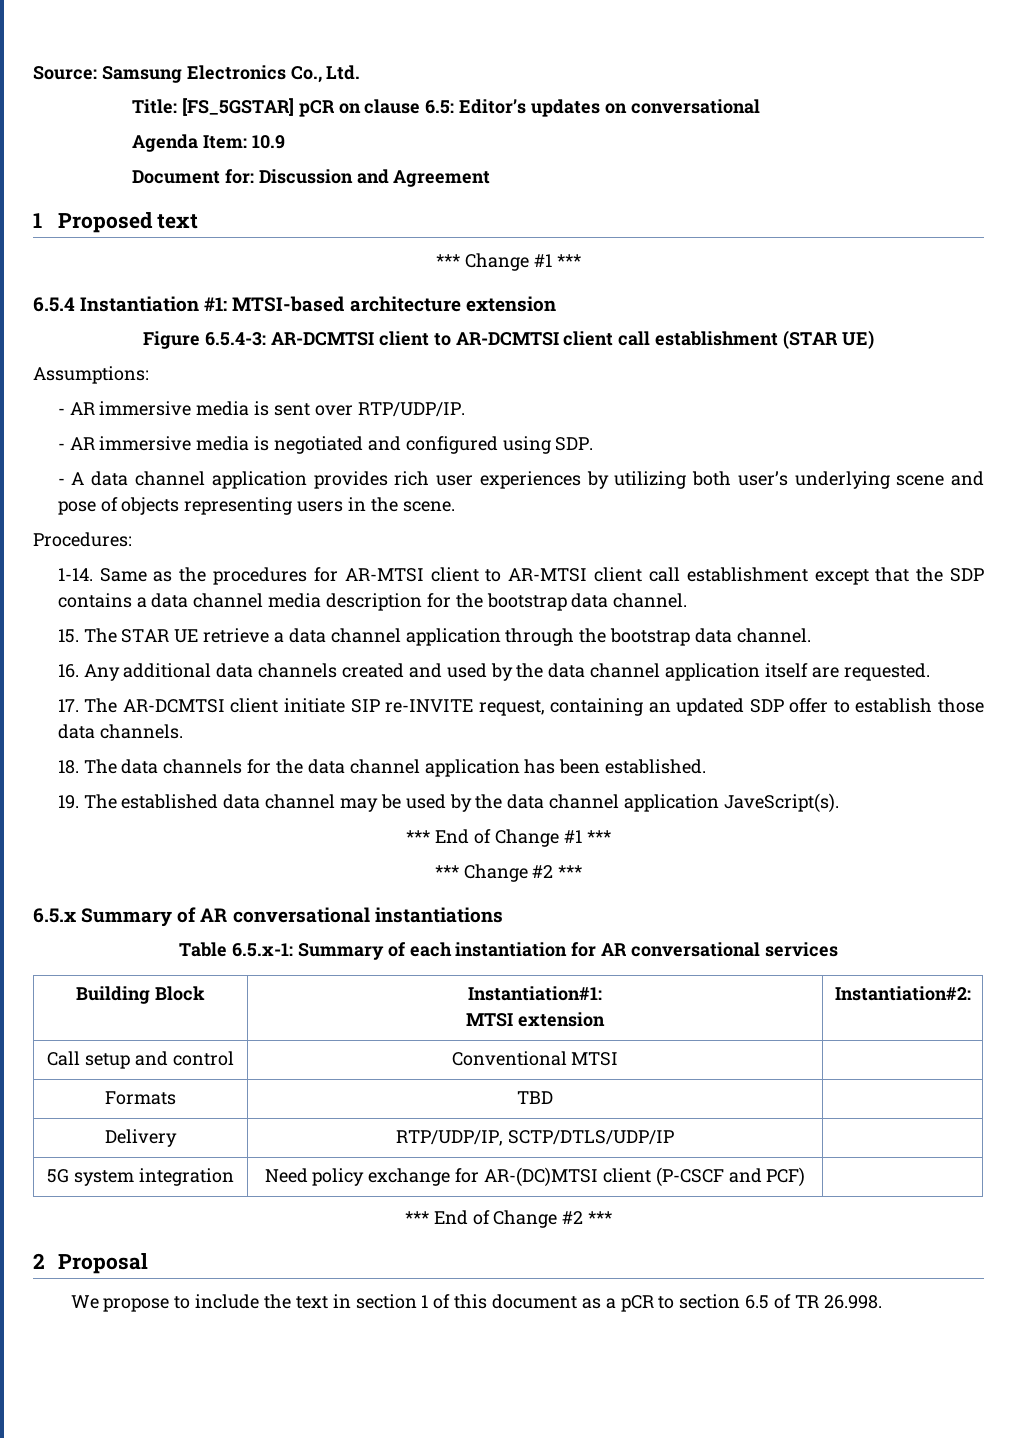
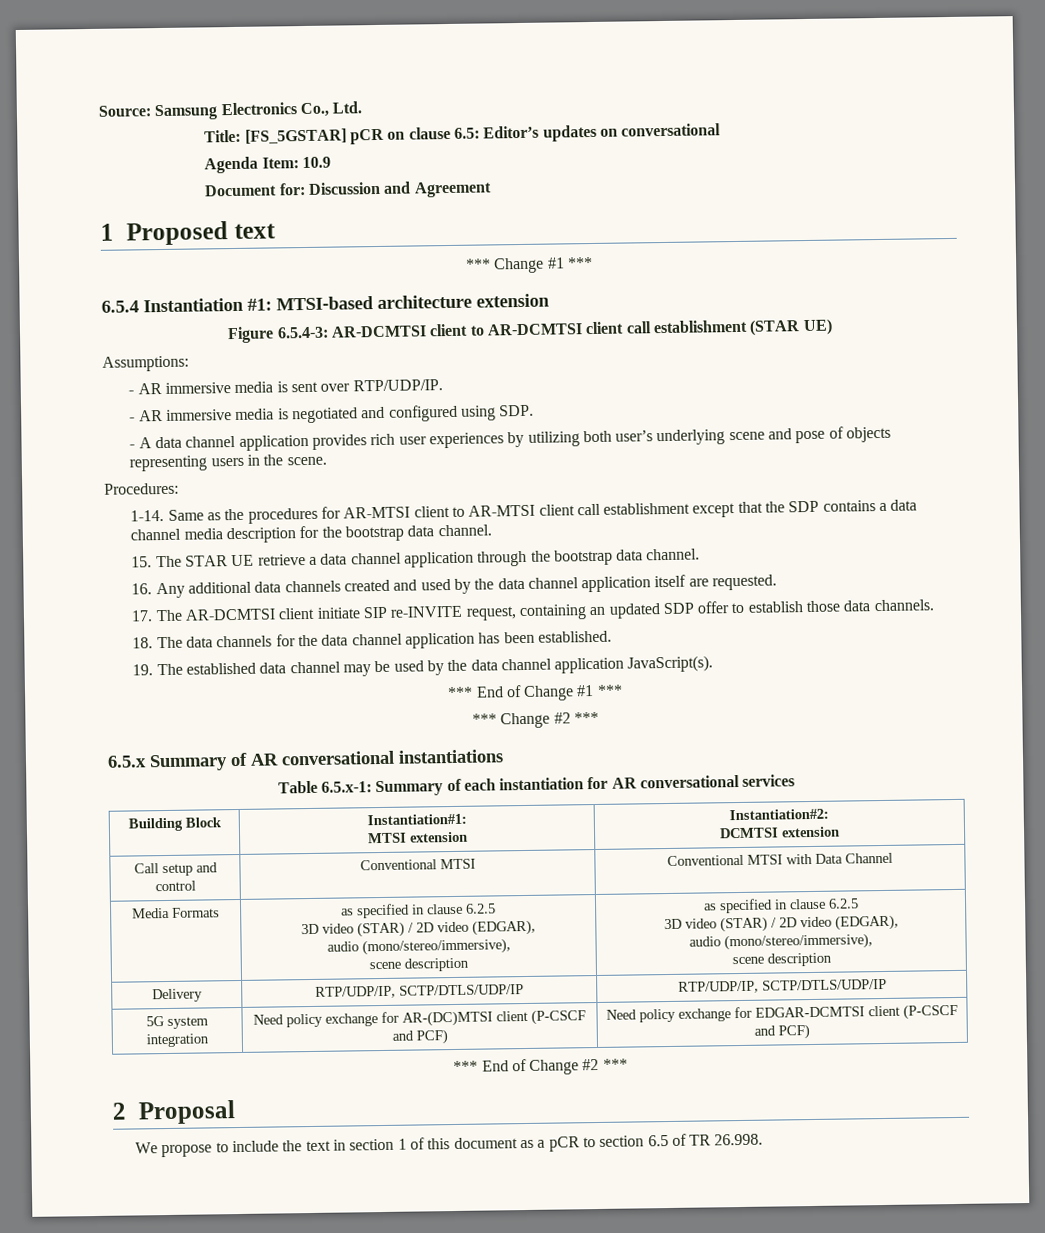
[723,793,839,813] JaveScript(s). -> [627,655,714,673] JavaScript(s).
(971, 993) none -> [719,826,840,839] // DCMTSI extension
[105,1091,176,1105] [517,1091,553,1104] // Formats | TBD | -> [667,852,893,866] [132,907,220,919] [341,903,496,919] [301,919,536,938] [326,938,511,956] [369,957,469,972] [703,898,859,914] [663,914,899,933] [689,933,873,951] [731,952,832,967] Conventional MTSI with Data Channel // Media Formats | as specified in clause 6.2.5 // 3D video (STAR) / 2D video (EDGAR), // audio (mono/stereo/immersive), // scene description | as specified in clause 6.2.5 // 3D video (STAR) / 2D video (EDGAR), // audio (mono/stereo/immersive), // scene description
(674, 1137) none -> [677,978,887,994] RTP/UDP/IP, SCTP/DTLS/UDP/IP
(806, 1177) none -> [606,1003,958,1023] [754,1024,810,1040] Need policy exchange for EDGAR-DCMTSI client (P-CSCF and PCF)

